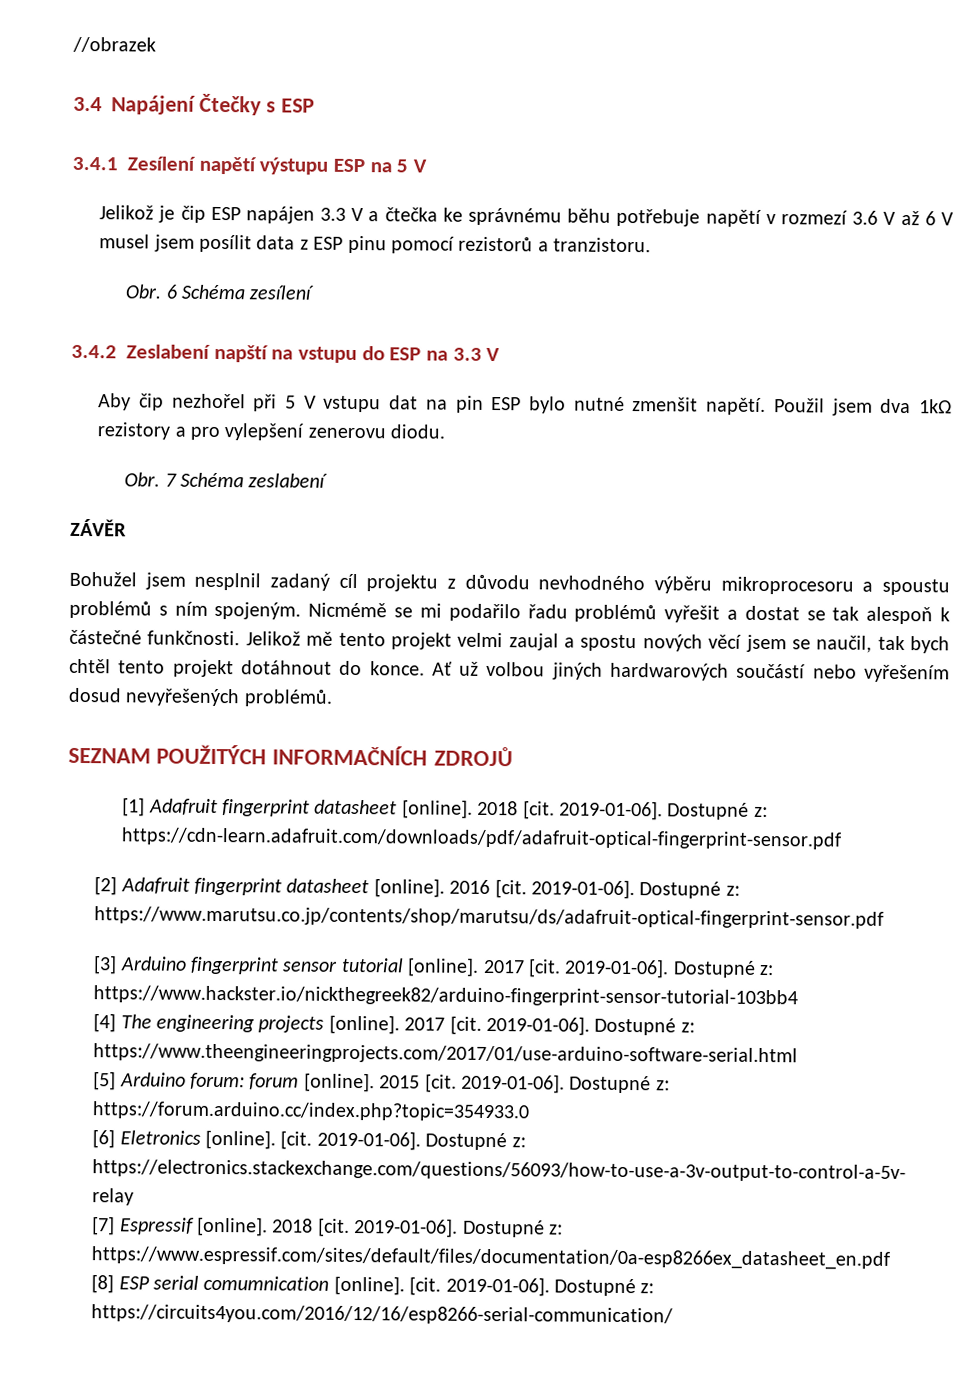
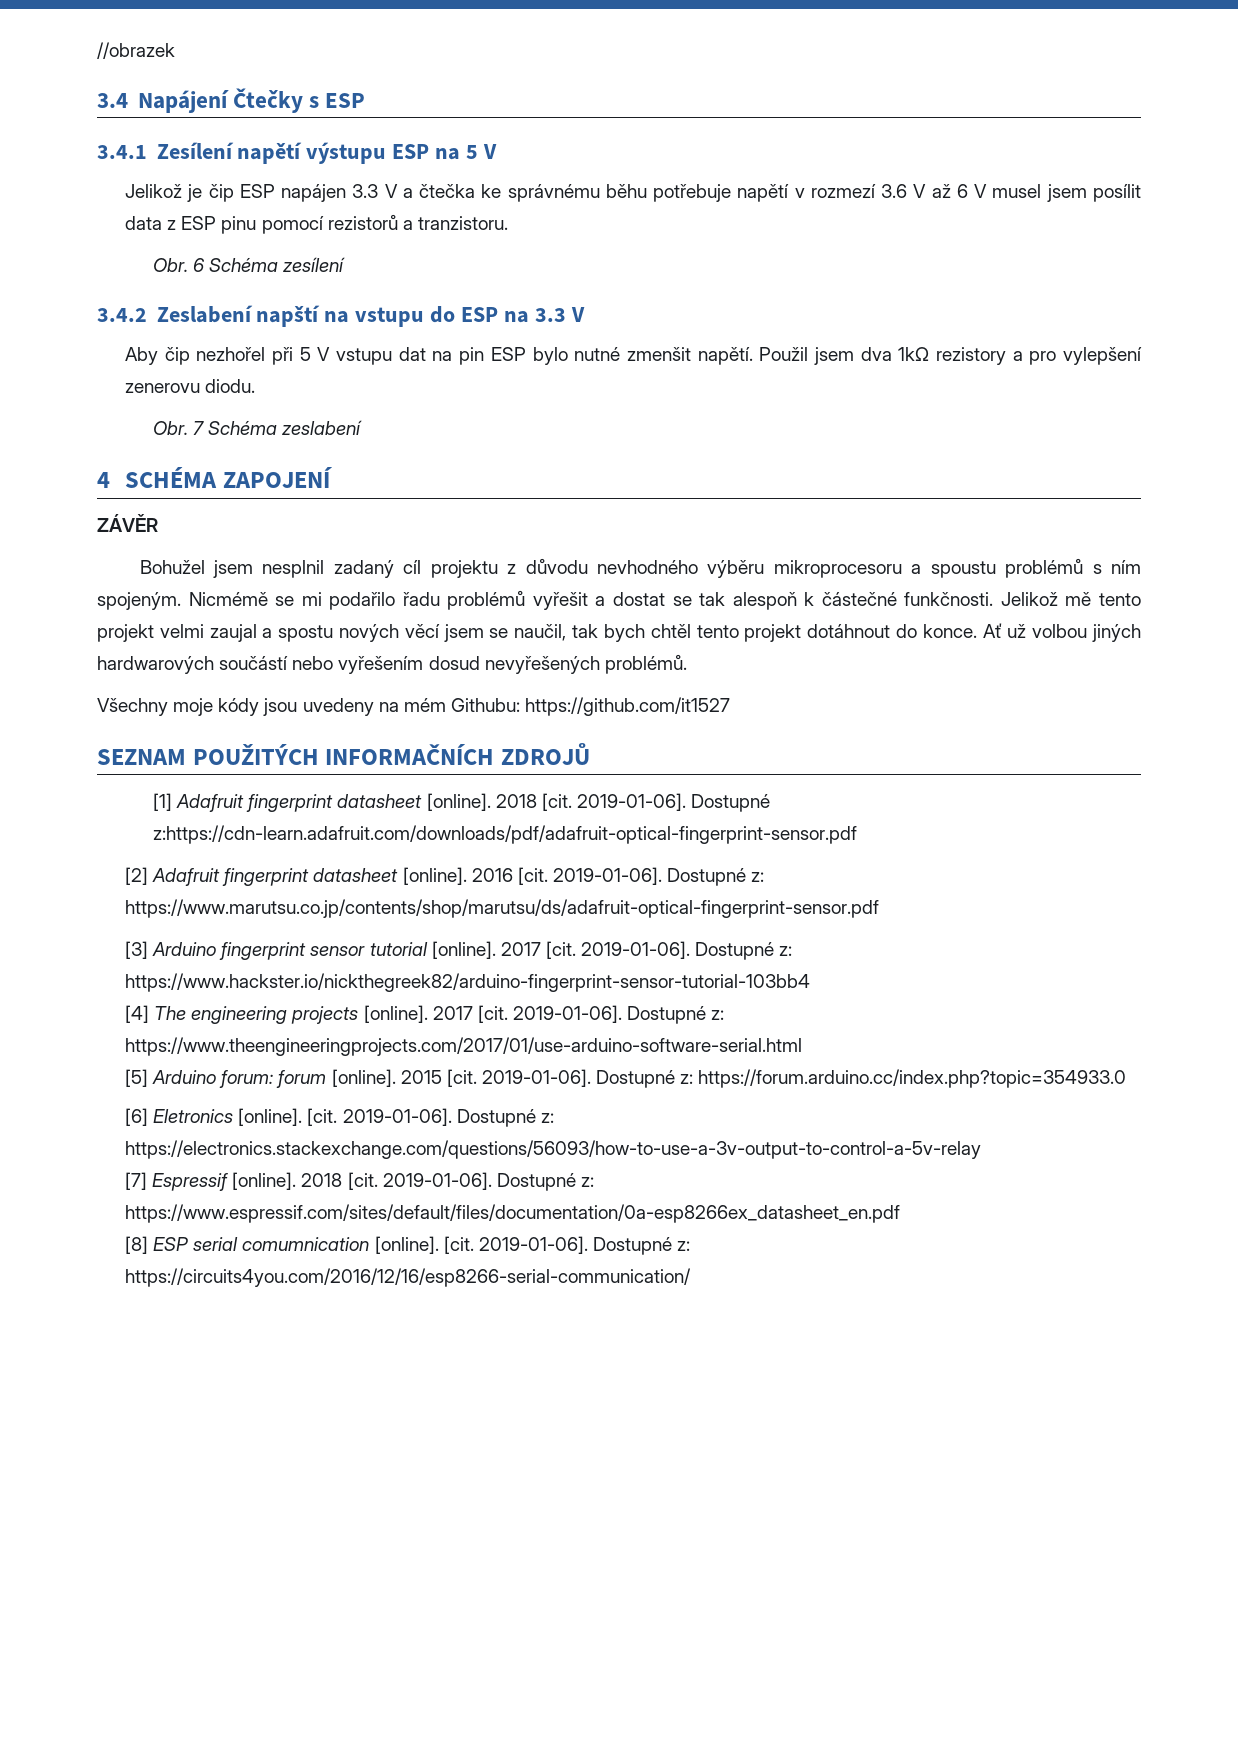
(329, 480) none -> [97,467,332,488] // 4 SCHÉMA ZAPOJENÍ
(333, 698) none -> [97,697,731,716] // Všechny moje kódy jsou uvedeny na mém Githubu: https://github.com/it1527
[753,806,768,818] [121,827,842,850] z: https://cdn-learn.adafruit.com/downloads/pdf/adafruit-optical-fingerprint-sensor.pdf -> [153,825,858,844] z:https://cdn-learn.adafruit.com/downloads/pdf/adafruit-optical-fingerprint-sensor.pdf

